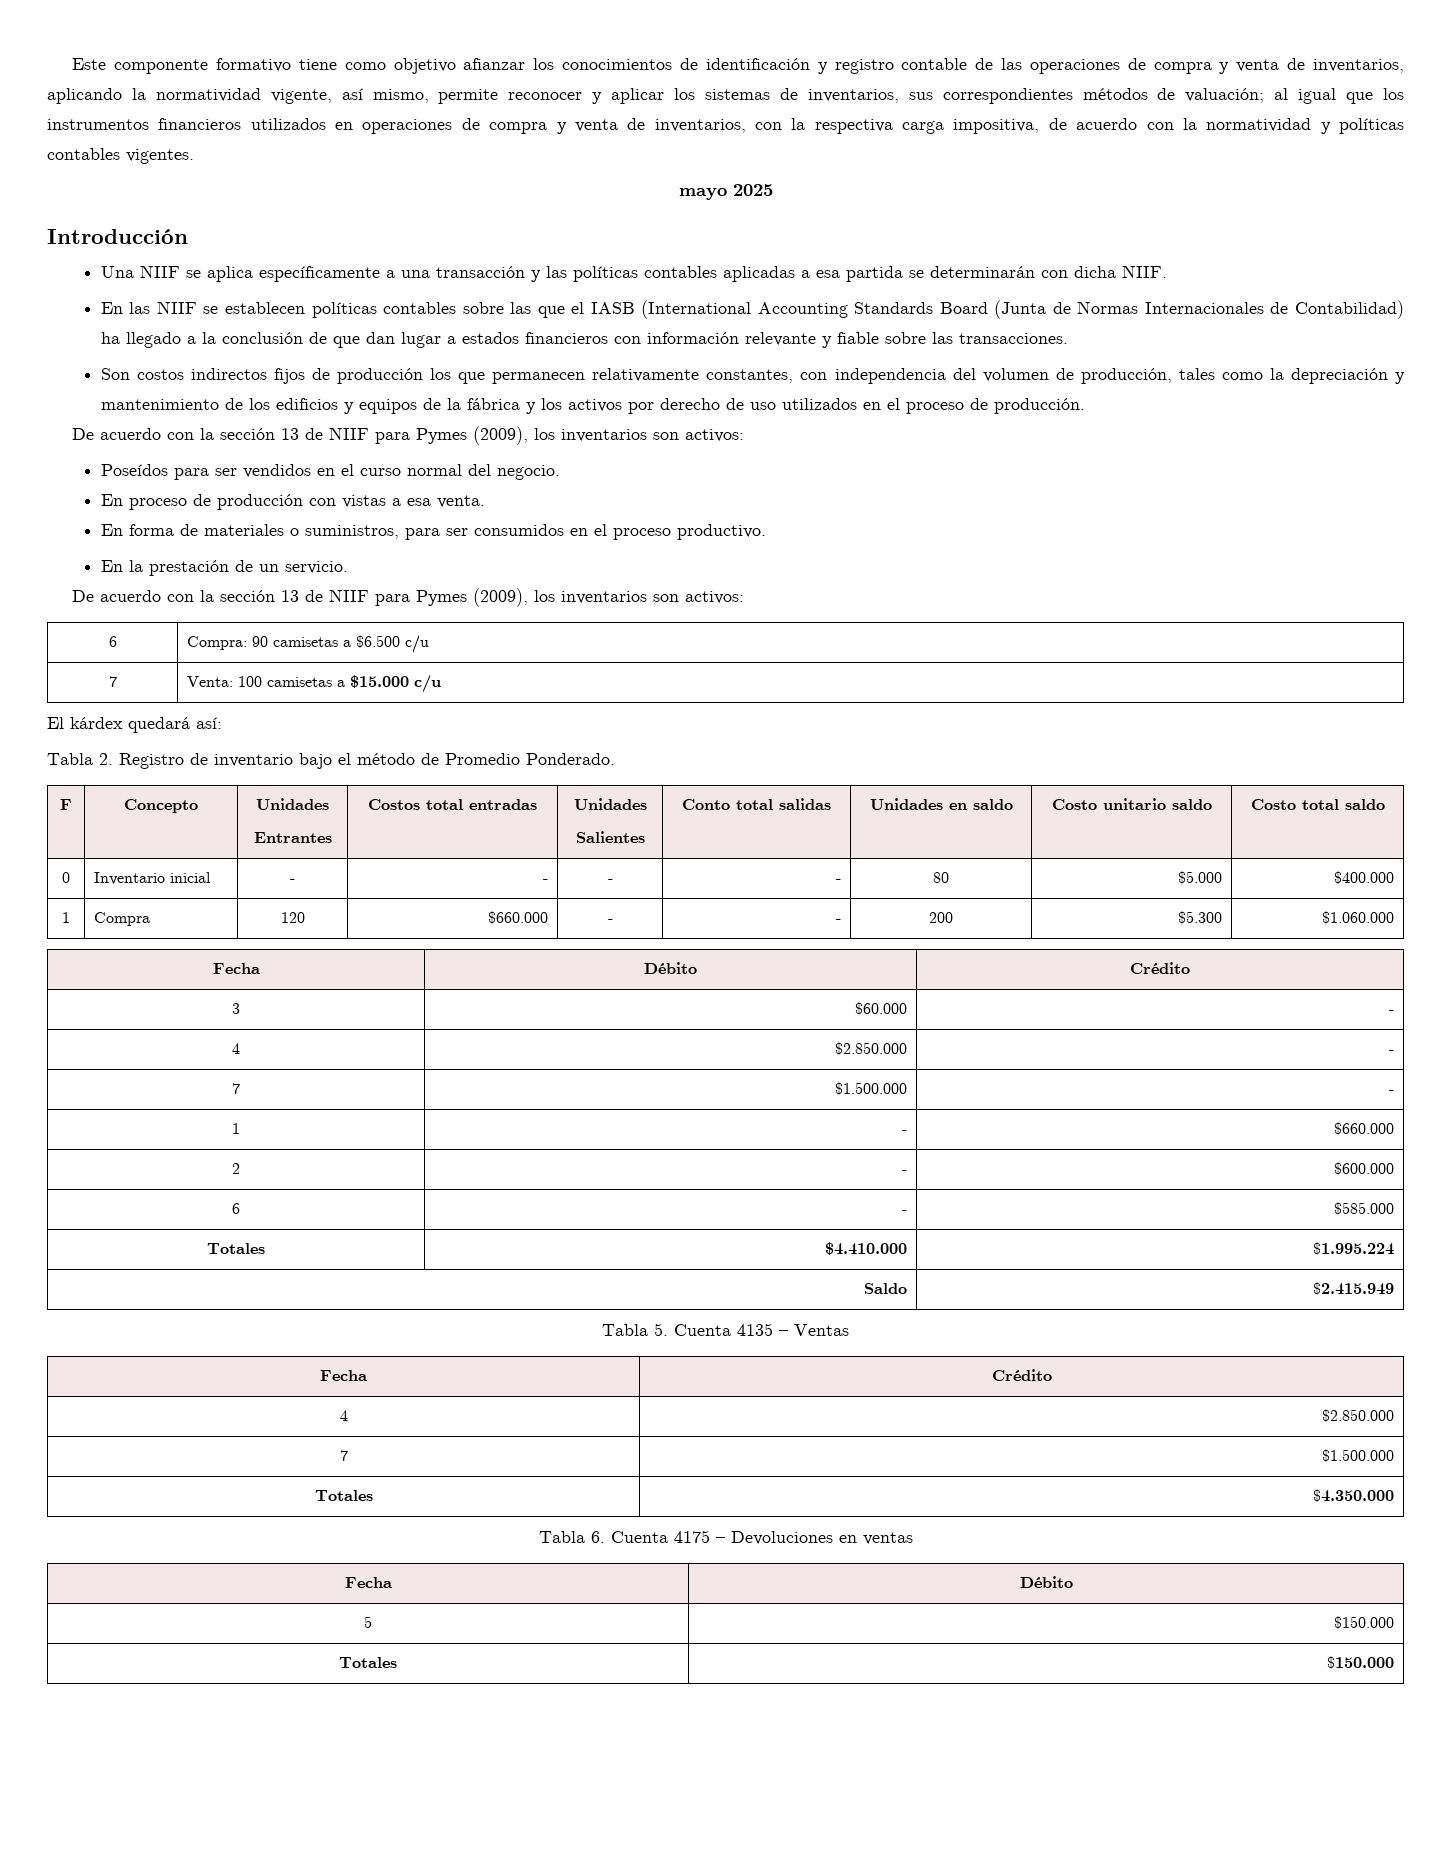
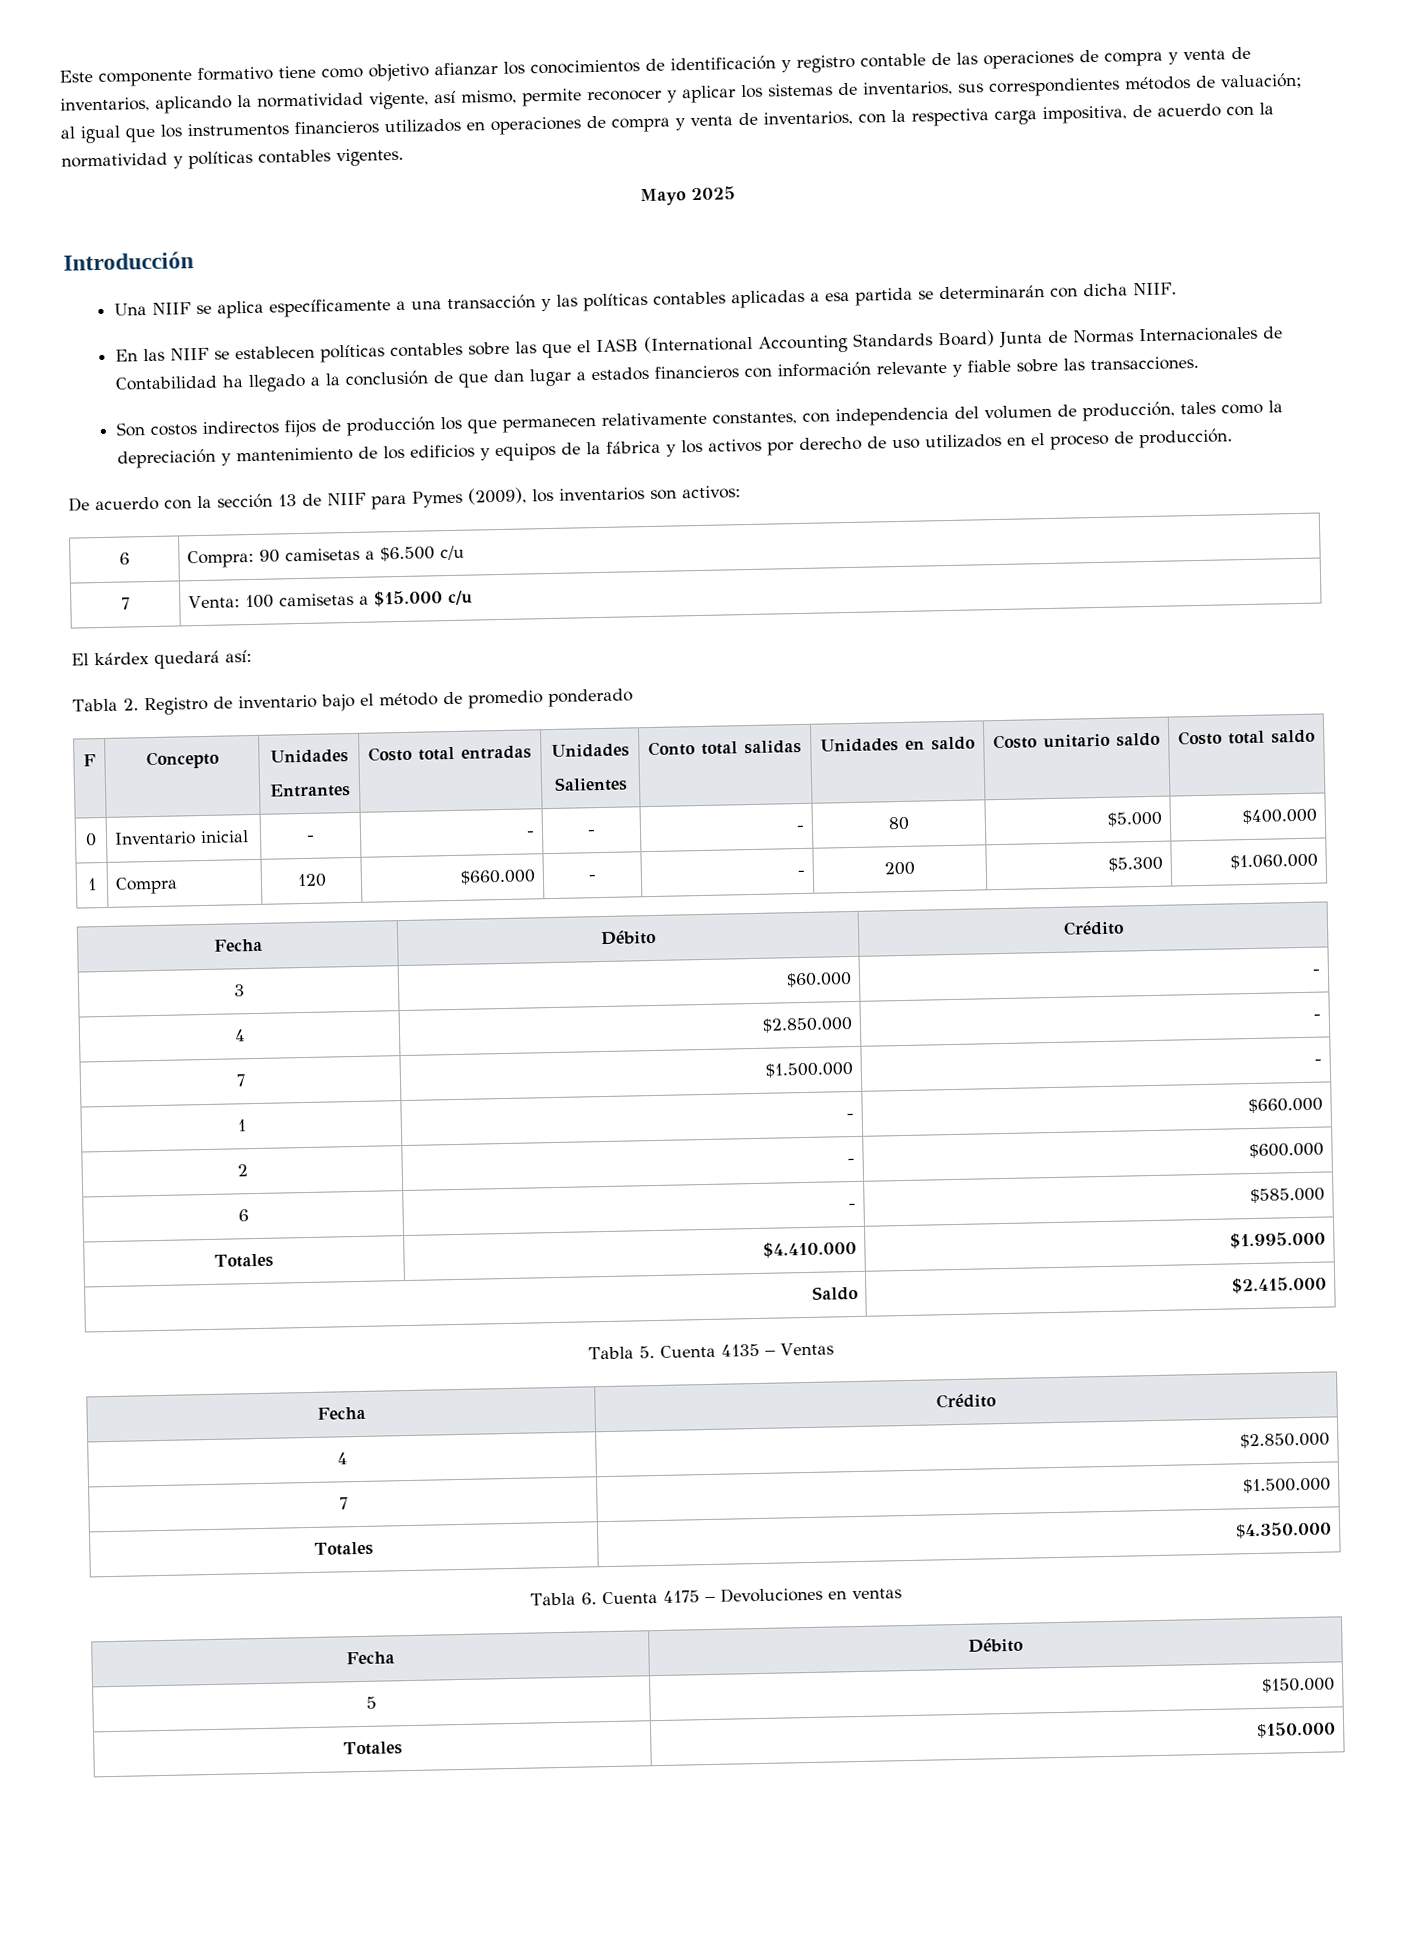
[678,188,727,200] mayo -> [640,188,686,207] Mayo
[939,300,1047,319] Board (Junta -> [938,330,1044,348] Board) Junta
[1294,300,1404,319] Contabilidad) -> [115,375,219,391] Contabilidad
[100,464,560,480] [100,494,485,510] [100,524,766,540] [100,560,348,576] [72,588,745,607] // Poseídos para ser vendidos en el curso normal del negocio. // En proceso de producción con vistas a esa venta. // En forma de materiales o suministros, para ser consumidos en el proceso productivo. // En la prestación de un servicio. // De acuerdo con la sección 13 de NIIF para Pymes (2009), los inventarios son activos: -> (741, 492) none
[445,753,615,765] Promedio Ponderado. -> [467,688,633,709] promedio ponderado
[368,799,420,810] Costos -> [368,746,412,762] Costo
[1312,1242,1394,1255] $1.995.224 -> [1229,1231,1326,1249] $1.995.000
[1312,1282,1394,1295] $2.415.949 -> [1231,1276,1327,1294] $2.415.000

